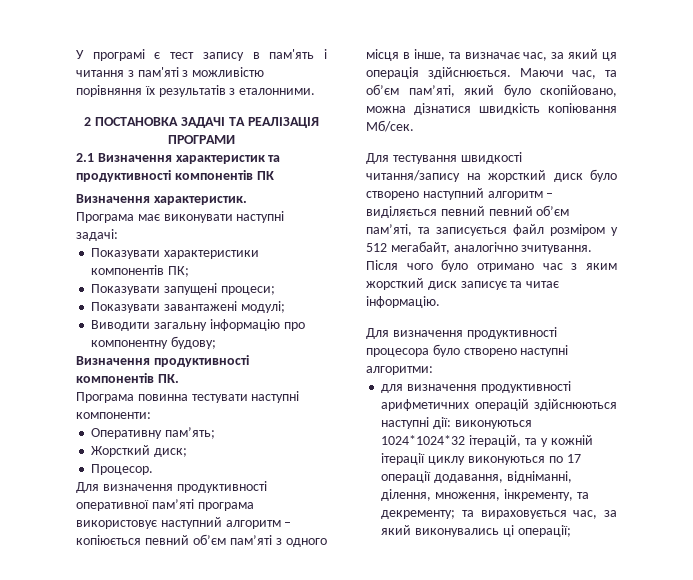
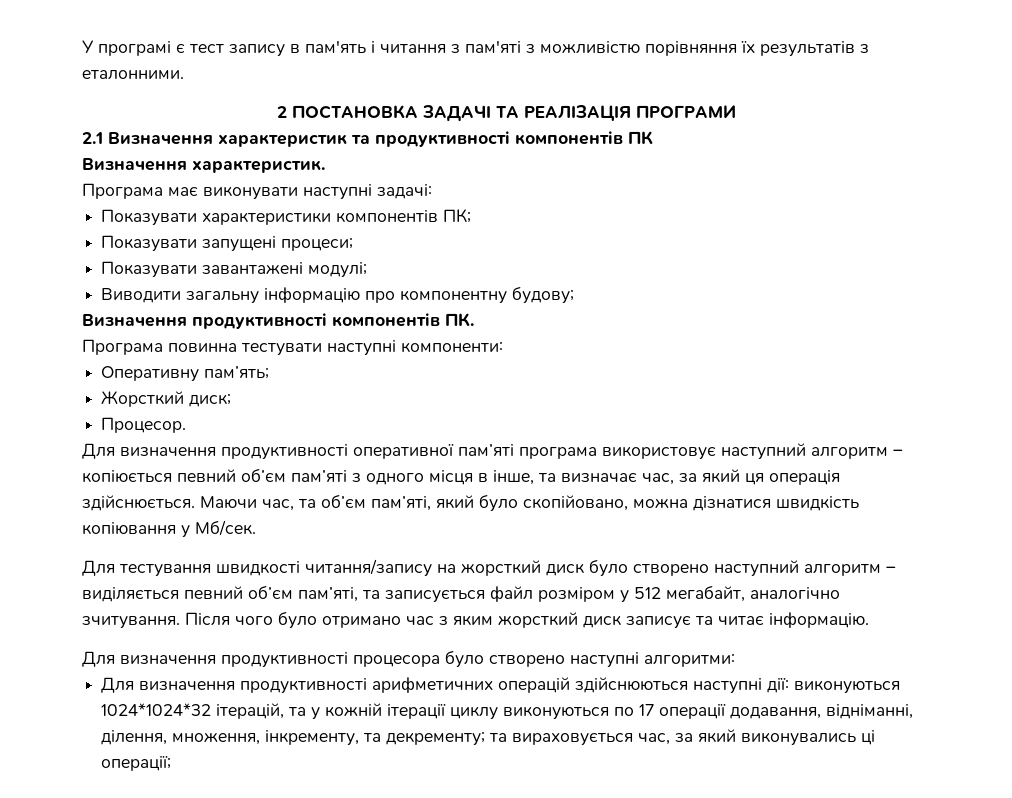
(617, 108) none -> [181,525,190,538] у
[488,206,533,216] певний -> (243, 592) none
[381,384,404,393] для -> [101,677,135,693] Для

